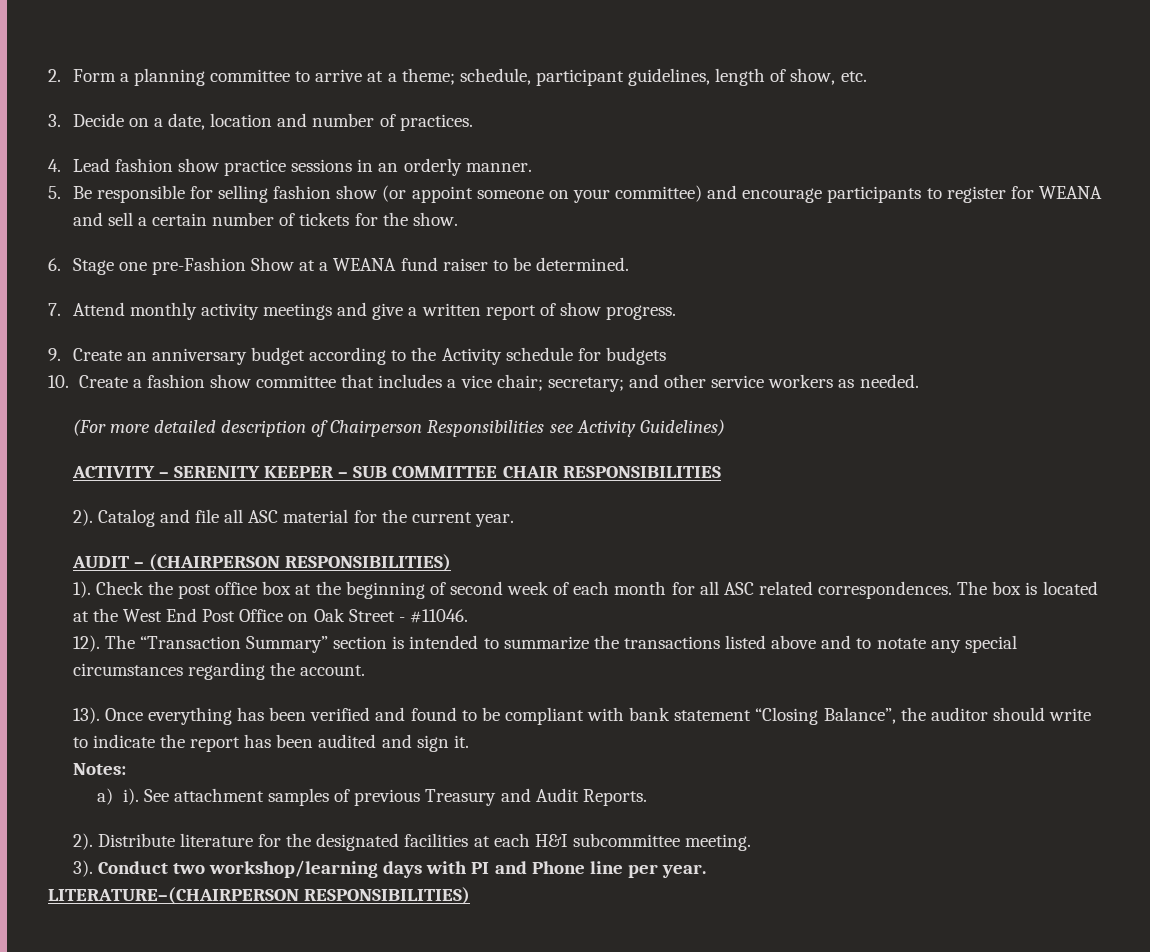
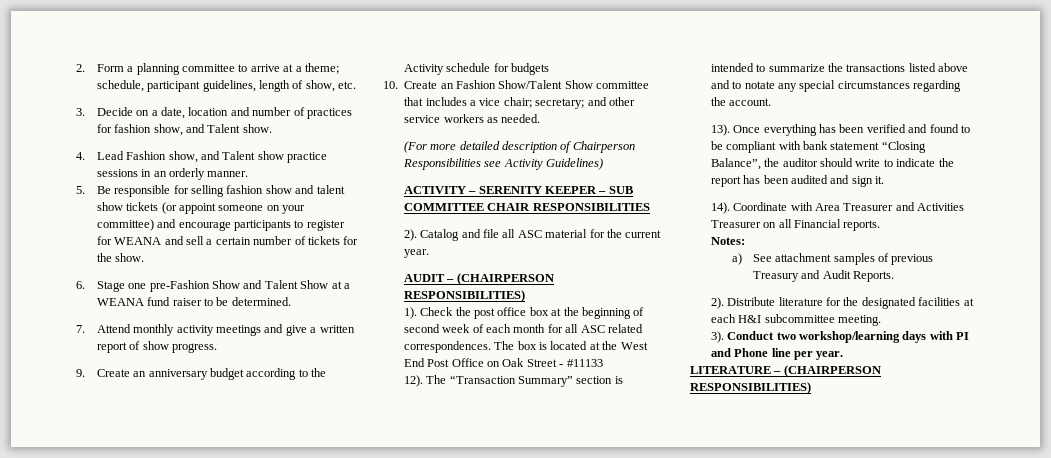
[399,114,473,131] [48,158,173,172] practices. // 4. Lead fashion -> [306,108,352,119] [96,124,272,136] [76,151,256,163] practices for fashion show, and Talent show. // 4. Lead Fashion show, and Talent
(378, 192) none -> [295,185,345,194] [96,202,159,211] and talent show tickets
(294, 264) none -> [243,280,329,289] and Talent Show
[132,374,251,388] a fashion show -> [440,80,593,89] an Fashion Show/Talent Show
[409,609,468,623] #11046. -> [566,359,603,367] #11133
(469, 741) none -> [710,202,965,214] [710,219,881,231] // 14). Coordinate with Area Treasurer and Activities Treasurer on all Financial reports.
[122,788,139,805] i). -> (742, 259) none
[48,887,299,905] LITERATURE–(CHAIRPERSON -> [690,365,881,377] LITERATURE – (CHAIRPERSON

